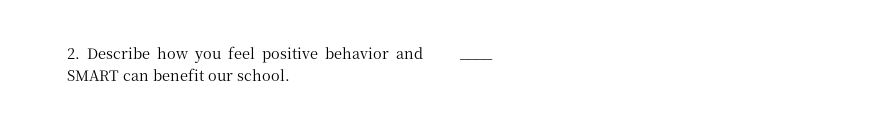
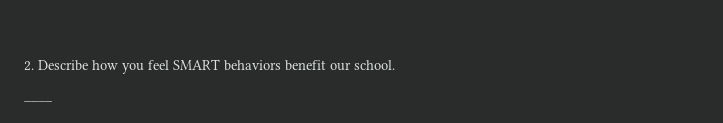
[262,47,423,63] [67,70,149,81] positive behavior and SMART can -> [173,59,281,71] SMART behaviors

